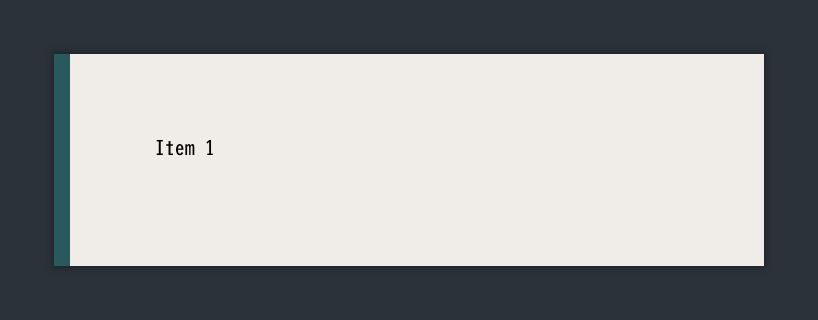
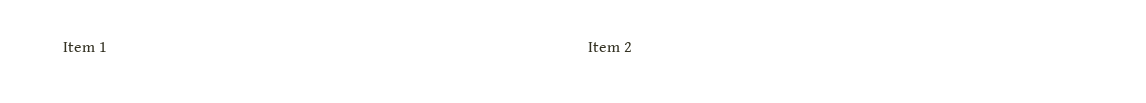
(215, 147) none -> [588,42,633,52] // Item 2

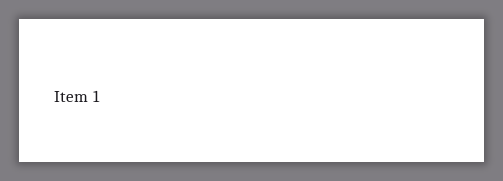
[588,42,633,52] // Item 2 -> (100, 96) none

